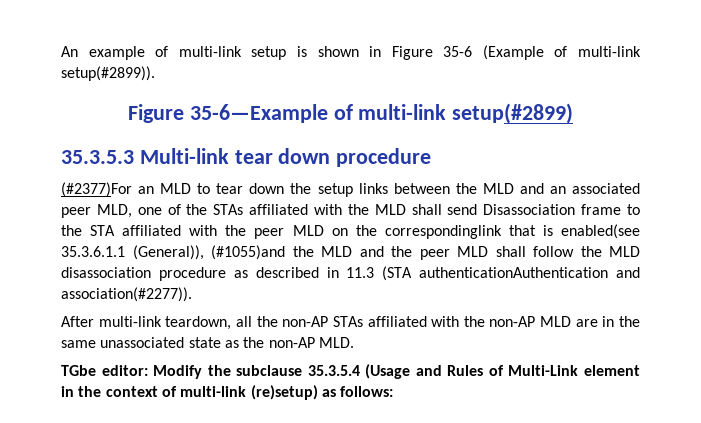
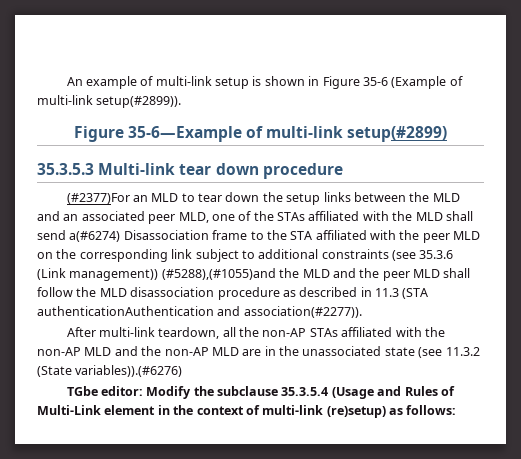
(478, 209) none -> [69,231,121,242] a(#6274)
[384,224,640,239] [61,245,285,260] correspondinglink that is enabled(see 35.3.6.1.1 (General)), (#1055)and -> [79,249,454,262] [37,268,276,281] corresponding link subject to additional constraints (see 35.3.6 (Link management)) (#5288),(#1055)and
(572, 321) none -> [114,346,239,356] and the non-AP MLD
[61,340,96,348] same -> (299, 351) none
[224,337,354,348] as the non-AP MLD. -> [418,347,480,358] [37,365,183,377] (see 11.3.2 (State variables)).(#6276)

